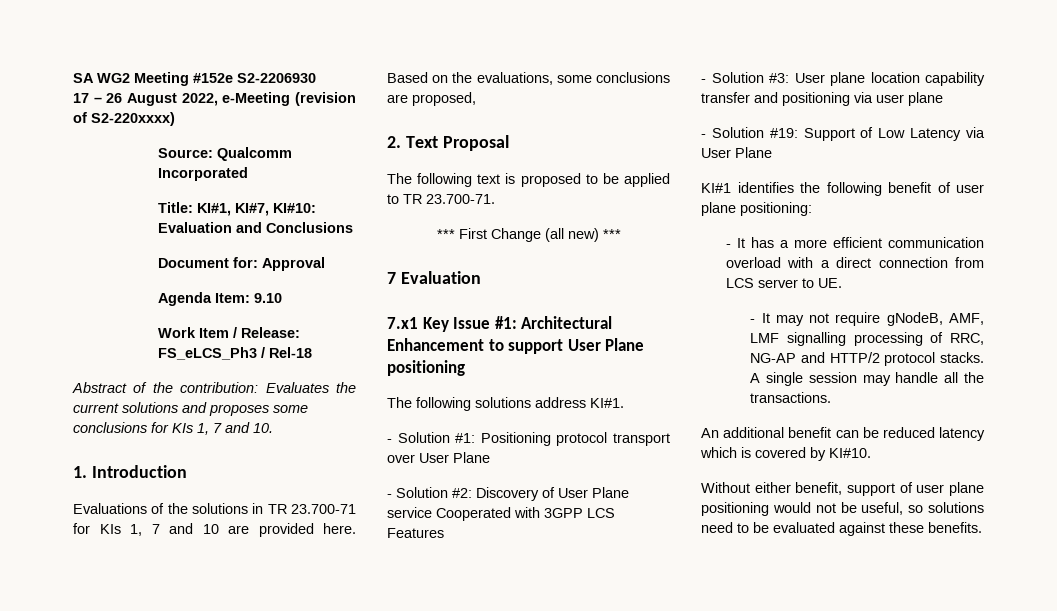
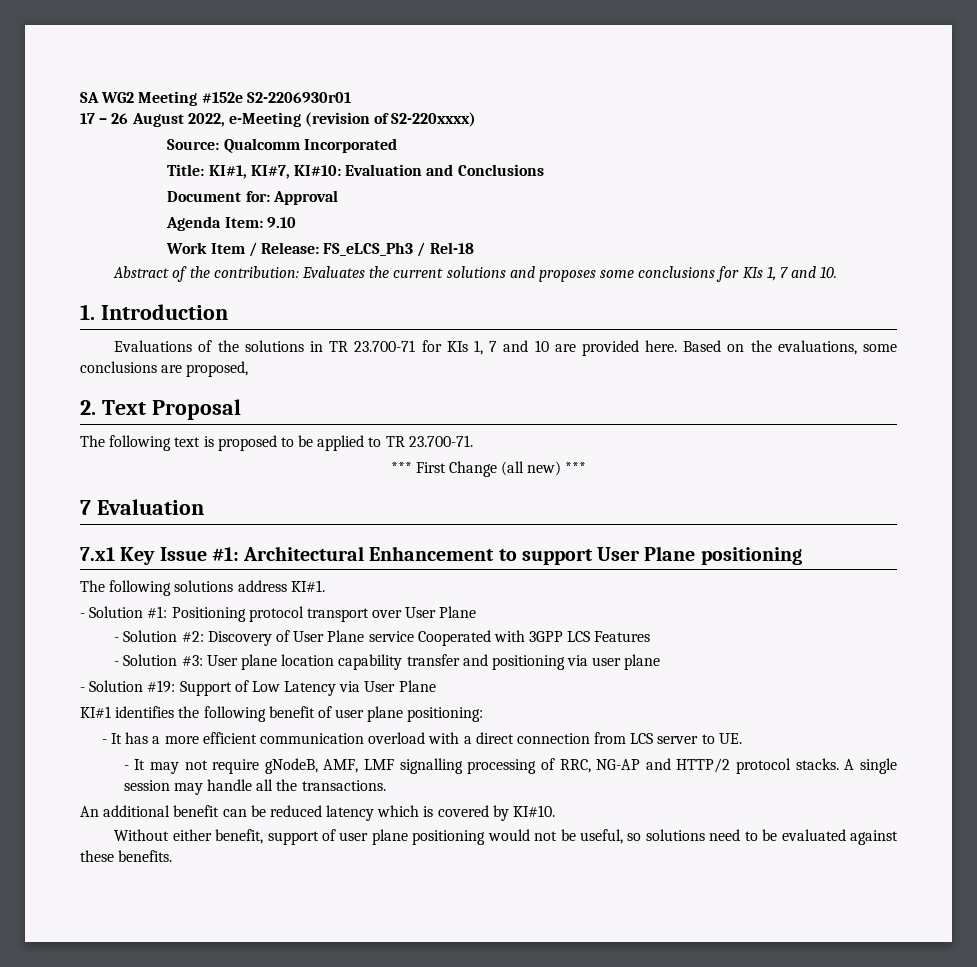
[237,73,316,83] S2-2206930 -> [246,92,351,103] S2-2206930r01

